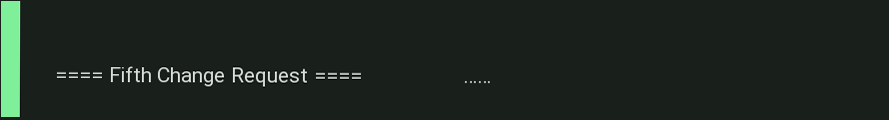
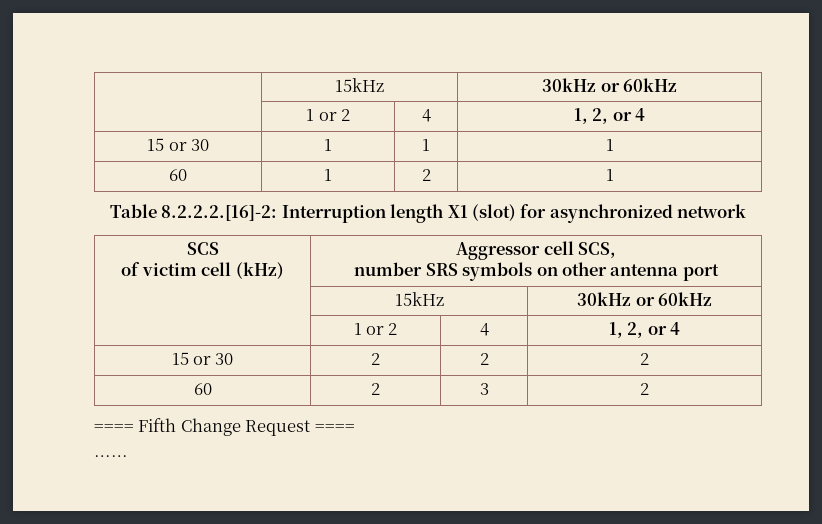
(54, 77) none -> [335,78,384,92] [542,78,677,92] [306,109,350,121] [421,109,431,122] [573,108,646,124] [147,138,209,151] [324,139,332,151] [422,139,430,151] [605,139,614,151] [169,169,187,181] [324,169,332,181] [421,169,431,181] [605,169,614,181] [109,204,747,223] [186,242,219,255] [121,262,284,279] [456,241,616,260] [354,262,719,281] [394,292,444,306] [577,292,712,306] [353,323,398,335] [479,323,489,336] [608,322,681,338] [171,352,234,365] [371,353,380,365] [479,353,489,365] [640,353,649,365] [193,383,212,395] [371,383,380,395] [479,383,489,395] [640,383,649,395] | 15kHz | 30kHz or 60kHz // | 1 or 2 | 4 | 1, 2, or 4 // 15 or 30 | 1 | 1 | 1 // 60 | 1 | 2 | 1 // Table 8.2.2.2.[16]-2: Interruption length X1 (slot) for asynchronized network // SCS // of victim cell (kHz) | Aggressor cell SCS, // number SRS symbols on other antenna port // | 15kHz | 30kHz or 60kHz // | 1 or 2 | 4 | 1, 2, or 4 // 15 or 30 | 2 | 2 | 2 // 60 | 2 | 3 | 2 //

